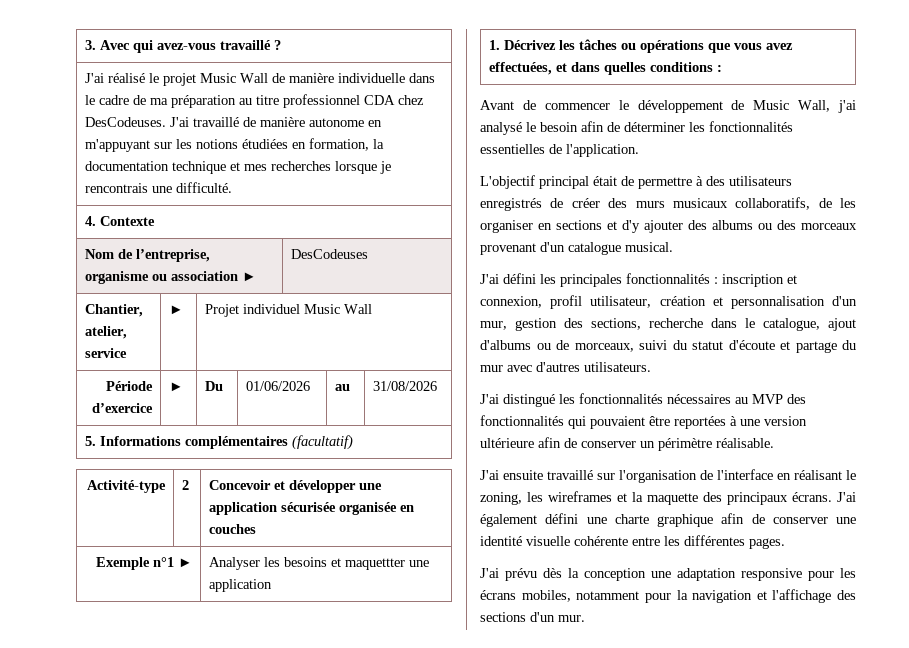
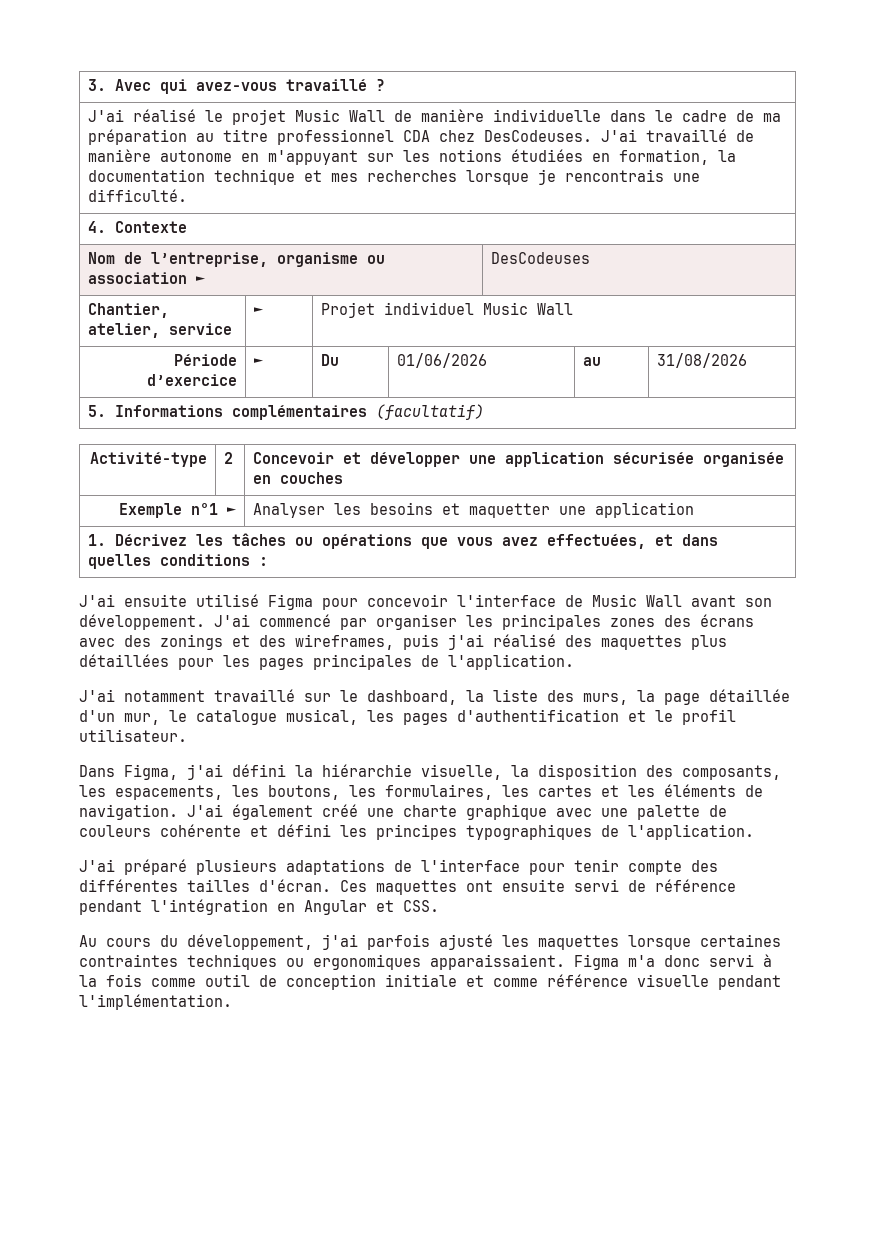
[345,558,406,570] maquettter -> [468,503,550,518] maquetter
[480,100,856,113] [480,121,793,135] [480,144,639,157] [480,175,792,189] [480,197,856,211] [480,220,857,233] [480,242,673,255] [480,273,797,287] [480,295,857,309] [480,318,856,331] [480,340,856,353] [480,362,651,372] [480,393,806,407] [480,415,807,429] [480,437,774,451] [480,469,856,483] [480,491,832,505] Avant de commencer le développement de Music Wall, j'ai analysé le besoin afin de déterminer les fonctionnalités essentielles de l'application. // L'objectif principal était de permettre à des utilisateurs enregistrés de créer des murs musicaux collaboratifs, de les organiser en sections et d'y ajouter des albums ou des morceaux provenant d'un catalogue musical. // J'ai défini les principales fonctionnalités : inscription et connexion, profil utilisateur, création et personnalisation d'un mur, gestion des sections, recherche dans le catalogue, ajout d'albums ou de morceaux, suivi du statut d'écoute et partage du mur avec d'autres utilisateurs. // J'ai distingué les fonctionnalités nécessaires au MVP des fonctionnalités qui pouvaient être reportées à une version ultérieure afin de conserver un périmètre réalisable. // J'ai ensuite travaillé sur l'organisation de l'interface en réalisant le zoning, les wireframes et la maquette des principaux écrans. -> [79,594,772,610] [79,614,754,630] [79,634,727,650] [79,654,574,670] [79,689,790,705] [79,709,736,725] [79,729,187,742] [79,764,781,780] [79,784,763,800] [79,804,178,820] J'ai ensuite utilisé Figma pour concevoir l'interface de Music Wall avant son développement. J'ai commencé par organiser les principales zones des écrans avec des zonings et des wireframes, puis j'ai réalisé des maquettes plus détaillées pour les pages principales de l'application. // J'ai notamment travaillé sur le dashboard, la liste des murs, la page détaillée d'un mur, le catalogue musical, les pages d'authentification et le profil utilisateur. // Dans Figma, j'ai défini la hiérarchie visuelle, la disposition des composants, les espacements, les boutons, les formulaires, les cartes et les éléments de navigation.
[545,513,579,524] défini -> [322,804,358,817] créé
[721,513,856,524] [480,535,785,549] [480,568,856,581] [480,589,856,603] [480,612,585,622] afin de conserver une identité visuelle cohérente entre les différentes pages. // J'ai prévu dès la conception une adaptation responsive pour les écrans mobiles, notamment pour la navigation et l'affichage des sections d'un mur. -> [556,805,727,820] [79,824,754,840] [79,859,718,875] [79,879,736,895] [79,899,439,915] [79,934,781,950] [79,954,772,970] [79,974,781,990] [79,994,232,1010] avec une palette de couleurs cohérente et défini les principes typographiques de l'application. // J'ai préparé plusieurs adaptations de l'interface pour tenir compte des différentes tailles d'écran. Ces maquettes ont ensuite servi de référence pendant l'intégration en Angular et CSS. // Au cours du développement, j'ai parfois ajusté les maquettes lorsque certaines contraintes techniques ou ergonomiques apparaissaient. Figma m'a donc servi à la fois comme outil de conception initiale et comme référence visuelle pendant l'implémentation.

